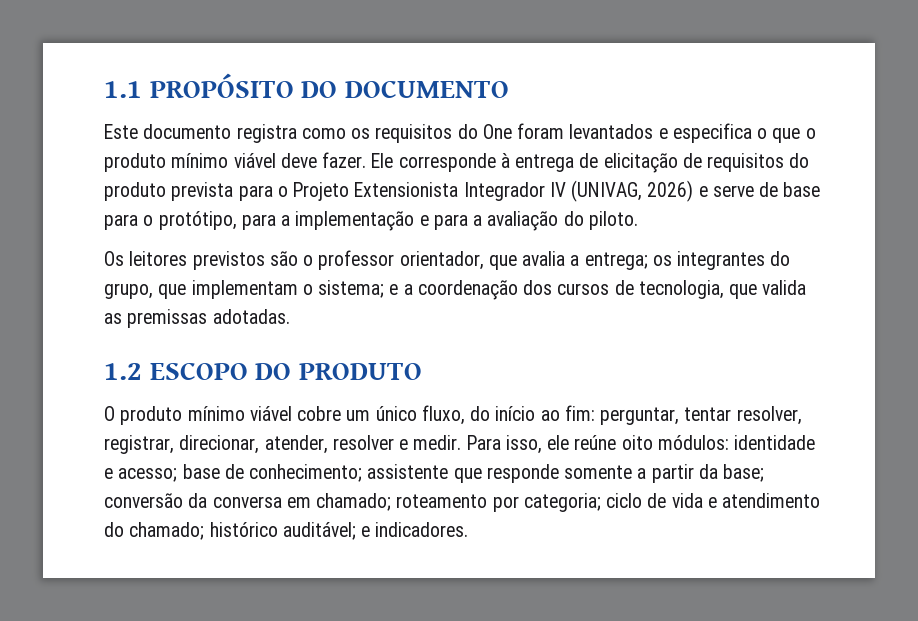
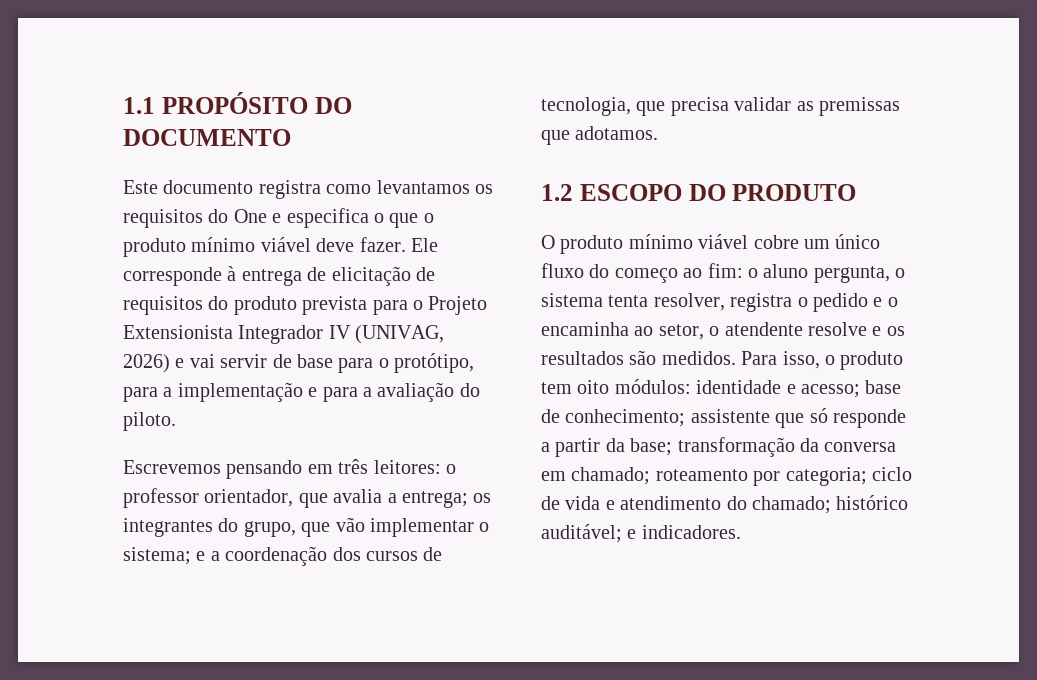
(346, 133) none -> [376,180,470,194] levantamos
[517,123,654,139] foram levantados -> (267, 216) none
[712,185,754,197] serve -> [189,354,268,368] vai servir
[104,251,298,270] Os leitores previstos são -> [123,459,441,479] Escrevemos pensando em três leitores:
[191,280,298,299] implementam -> [335,517,474,537] vão implementar
[762,280,807,295] [104,309,290,328] valida as premissas adotadas. -> [670,97,900,116] [541,126,659,145] precisa validar as premissas que adotamos.
[421,405,802,425] [104,435,617,454] fluxo, do início ao fim: perguntar, tentar resolver, registrar, direcionar, atender, resolver e medir. Para isso, ele reúne -> [541,263,906,283] [541,293,898,312] [541,322,905,340] [541,350,904,370] [541,382,572,394] fluxo do começo ao fim: o aluno pergunta, o sistema tenta resolver, registra o pedido e o encaminha ao setor, o atendente resolve e os resultados são medidos. Para isso, o produto tem
[486,464,633,483] responde somente -> [809,408,906,428] só responde
[104,493,183,508] conversão -> [677,437,795,457] transformação

